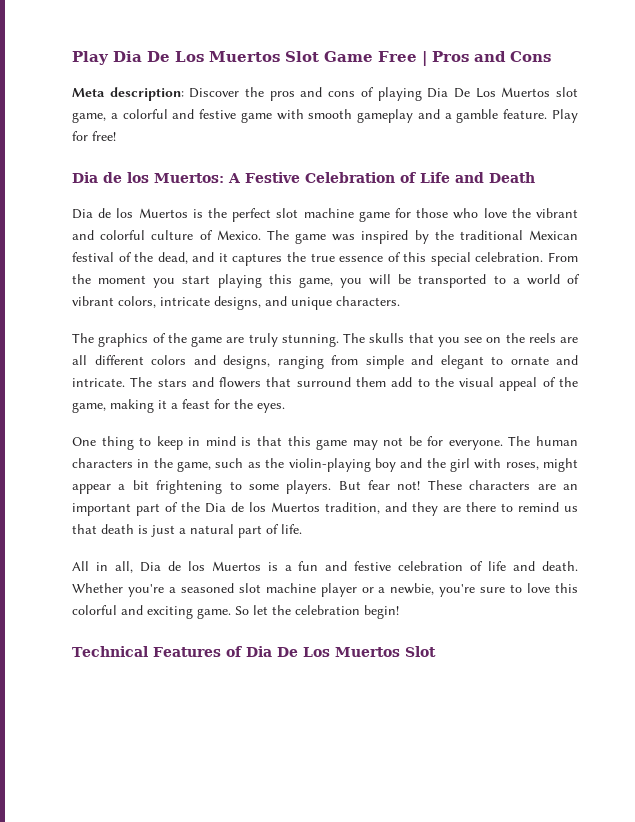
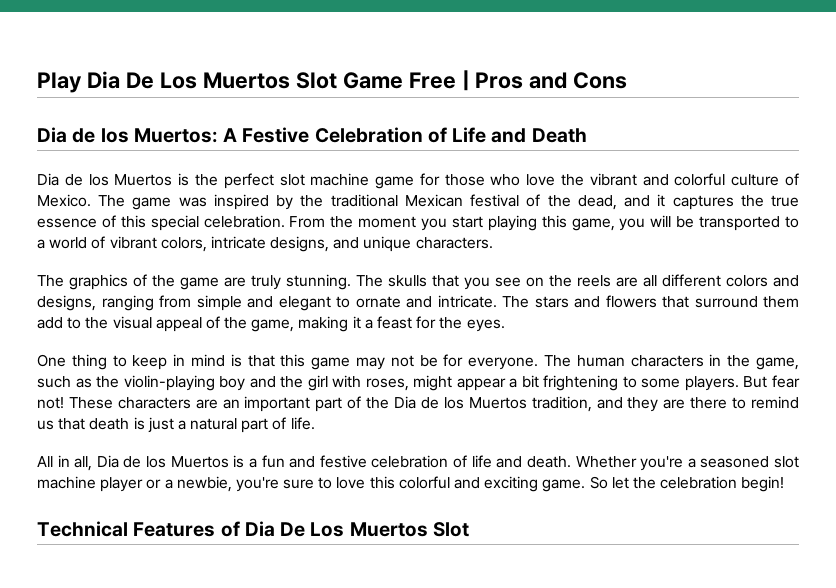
[72,87,578,101] [72,109,578,123] [72,131,116,141] // Meta description: Discover the pros and cons of playing Dia De Los Muertos slot game, a colorful and festive game with smooth gameplay and a gamble feature. Play for free! -> (628, 80) none

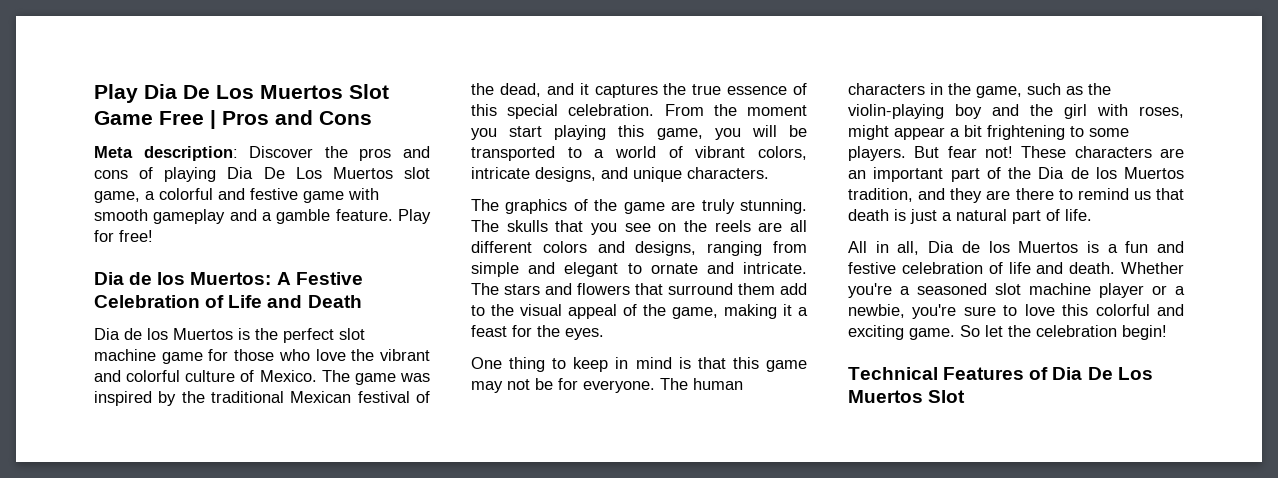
(628, 80) none -> [94,146,430,161] [94,167,430,182] [94,188,379,203] [94,209,432,224] [94,230,153,242] // Meta description: Discover the pros and cons of playing Dia De Los Muertos slot game, a colorful and festive game with smooth gameplay and a gamble feature. Play for free!

